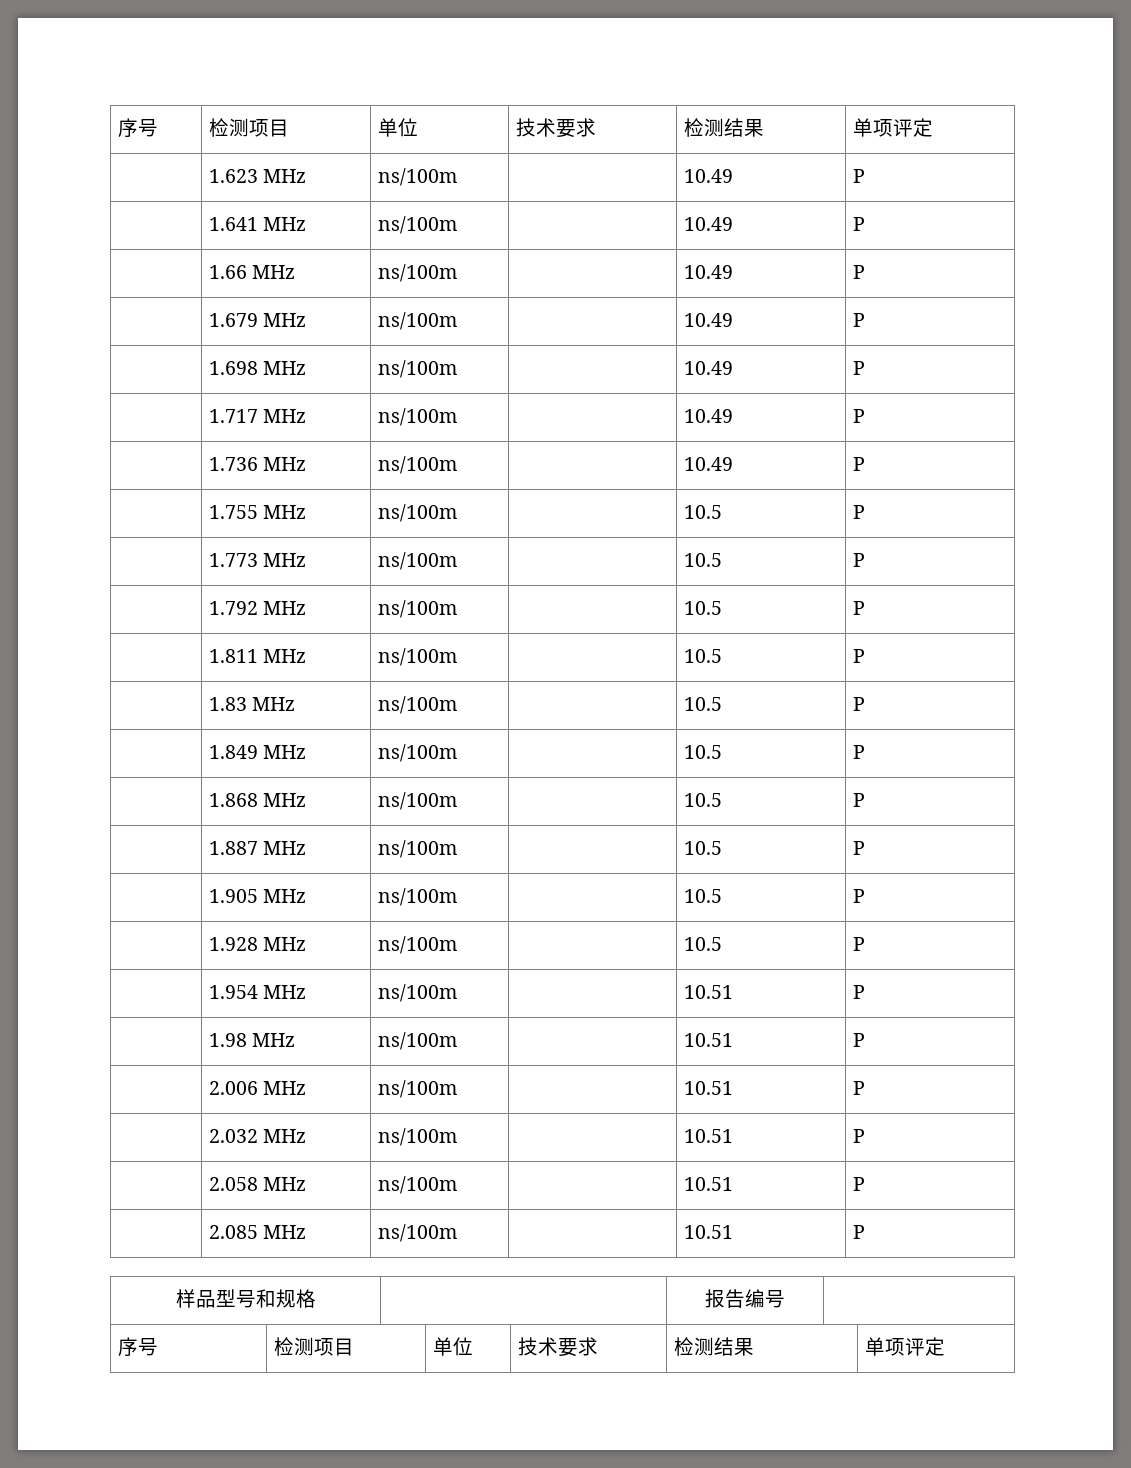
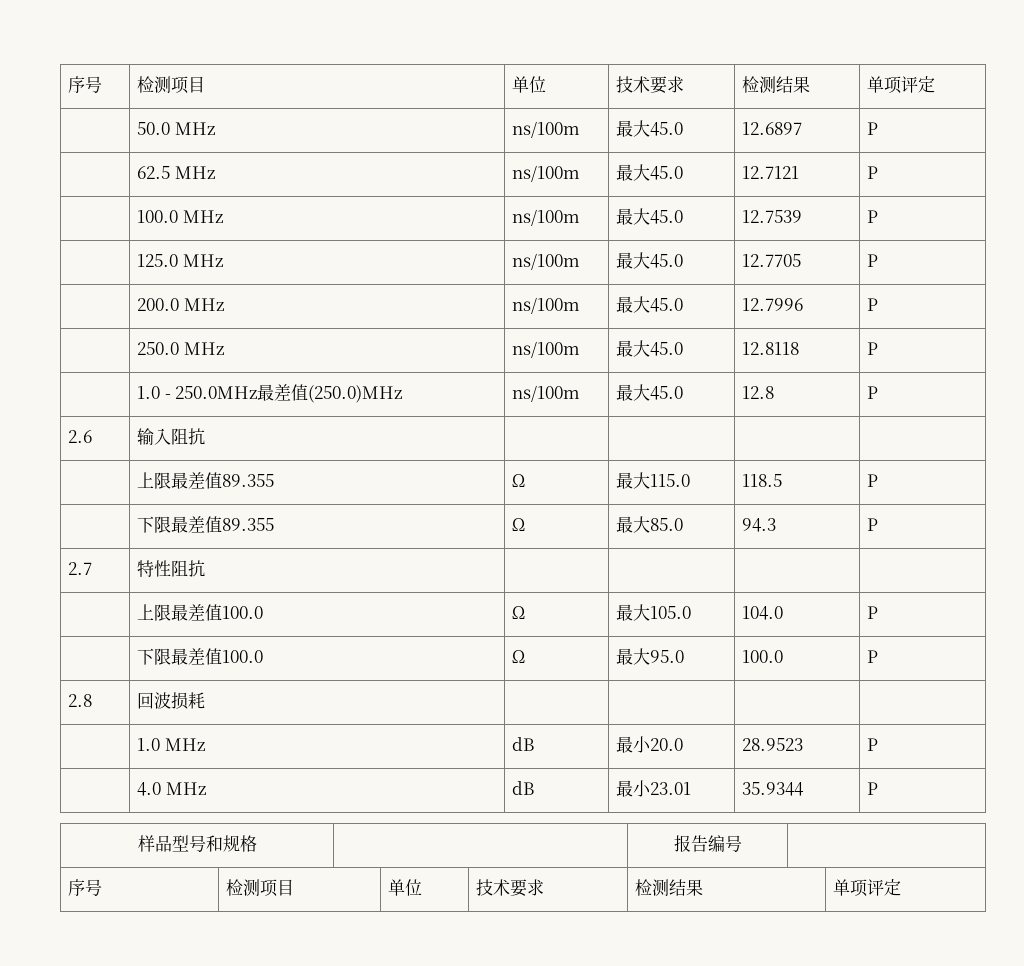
[209,169,307,183] [378,168,458,186] [684,169,734,183] [853,169,866,183] [209,217,307,231] [378,216,458,234] [684,217,734,231] [853,217,866,231] [209,265,296,279] [378,264,458,282] [684,265,734,279] [853,265,866,279] [209,313,307,327] [378,312,458,330] [684,313,734,327] [853,313,866,327] [209,361,307,375] [378,360,458,378] [684,361,734,375] [853,361,866,375] [209,409,307,423] [378,408,458,426] [684,409,734,423] [853,409,866,423] [209,457,307,471] [378,456,458,474] [684,457,734,471] [853,457,866,471] [209,505,307,519] [378,504,458,522] [684,505,723,519] [853,505,866,519] [209,553,307,567] [378,552,458,570] [684,553,723,567] [853,553,866,567] [209,601,307,615] [378,600,458,618] [684,601,723,615] [853,601,866,615] [209,649,307,663] [378,648,458,666] [684,649,723,663] [853,649,866,663] [209,697,296,711] [378,696,458,714] [684,697,723,711] [853,697,866,711] [209,745,307,759] [378,744,458,762] [684,745,723,759] [853,745,866,759] [209,793,307,807] [378,792,458,810] [684,793,723,807] [853,793,866,807] [209,841,307,855] [378,840,458,858] [684,841,723,855] [853,841,866,855] [209,889,307,903] [378,888,458,906] [684,889,723,903] [853,889,866,903] [209,937,307,951] [378,936,458,954] [684,937,723,951] [853,937,866,951] [209,985,307,999] [378,984,458,1002] [684,985,734,999] [853,985,866,999] [209,1033,296,1047] [378,1032,458,1050] [684,1033,734,1047] [853,1033,866,1047] [209,1081,307,1095] [378,1080,458,1098] [684,1081,734,1095] [853,1081,866,1095] [209,1129,307,1143] [378,1128,458,1146] [684,1129,734,1143] [853,1129,866,1143] [209,1177,307,1191] [378,1176,458,1194] [684,1177,734,1191] [853,1177,866,1191] [209,1225,307,1239] [378,1224,458,1242] [684,1225,734,1239] 1.623 MHz | ns/100m | | 10.49 | P // | 1.641 MHz | ns/100m | | 10.49 | P // | 1.66 MHz | ns/100m | | 10.49 | P // | 1.679 MHz | ns/100m | | 10.49 | P // | 1.698 MHz | ns/100m | | 10.49 | P // | 1.717 MHz | ns/100m | | 10.49 | P // | 1.736 MHz | ns/100m | | 10.49 | P // | 1.755 MHz | ns/100m | | 10.5 | P // | 1.773 MHz | ns/100m | | 10.5 | P // | 1.792 MHz | ns/100m | | 10.5 | P // | 1.811 MHz | ns/100m | | 10.5 | P // | 1.83 MHz | ns/100m | | 10.5 | P // | 1.849 MHz | ns/100m | | 10.5 | P // | 1.868 MHz | ns/100m | | 10.5 | P // | 1.887 MHz | ns/100m | | 10.5 | P // | 1.905 MHz | ns/100m | | 10.5 | P // | 1.928 MHz | ns/100m | | 10.5 | P // | 1.954 MHz | ns/100m | | 10.51 | P // | 1.98 MHz | ns/100m | | 10.51 | P // | 2.006 MHz | ns/100m | | 10.51 | P // | 2.032 MHz | ns/100m | | 10.51 | P // | 2.058 MHz | ns/100m | | 10.51 | P // | 2.085 MHz | ns/100m | | 10.51 -> [136,122,215,135] [511,121,580,138] [615,120,683,137] [741,122,802,135] [866,122,878,135] [136,166,215,179] [511,165,580,182] [615,164,683,181] [741,166,799,179] [866,166,878,179] [136,210,223,223] [511,209,580,226] [615,208,683,225] [741,210,802,223] [866,210,878,223] [136,254,223,267] [511,253,580,270] [615,252,683,269] [741,254,801,267] [866,254,878,267] [136,298,224,311] [511,297,580,314] [615,296,683,313] [741,298,803,311] [866,298,878,311] [136,342,224,355] [511,341,580,358] [615,340,683,357] [741,342,799,355] [866,342,878,355] [136,384,403,403] [511,385,580,402] [615,384,683,401] [741,386,774,399] [866,386,878,399] [67,430,92,443] [136,428,205,445] [136,472,274,489] [511,474,525,487] [615,472,690,489] [741,474,782,487] [866,474,878,487] [136,516,274,533] [511,518,525,531] [615,516,683,533] [741,518,776,532] [866,518,878,531] [67,562,92,575] [136,560,205,578] [136,604,263,621] [511,606,525,619] [615,604,691,621] [741,606,783,620] [866,606,878,619] [136,648,263,665] [511,650,525,663] [615,648,684,665] [741,650,783,663] [866,650,878,663] [67,694,92,707] [136,692,205,710] [136,738,205,751] [511,737,534,751] [615,736,683,753] [741,738,803,751] [866,738,878,751] [136,782,206,796] [511,781,534,795] [615,780,691,797] [741,782,804,796] 50.0 MHz | ns/100m | 最大45.0 | 12.6897 | P // | 62.5 MHz | ns/100m | 最大45.0 | 12.7121 | P // | 100.0 MHz | ns/100m | 最大45.0 | 12.7539 | P // | 125.0 MHz | ns/100m | 最大45.0 | 12.7705 | P // | 200.0 MHz | ns/100m | 最大45.0 | 12.7996 | P // | 250.0 MHz | ns/100m | 最大45.0 | 12.8118 | P // | 1.0 - 250.0MHz最差值(250.0)MHz | ns/100m | 最大45.0 | 12.8 | P // 2.6 | 输入阻抗 | | | | // | 上限最差值89.355 | Ω | 最大115.0 | 118.5 | P // | 下限最差值89.355 | Ω | 最大85.0 | 94.3 | P // 2.7 | 特性阻抗 | | | | // | 上限最差值100.0 | Ω | 最大105.0 | 104.0 | P // | 下限最差值100.0 | Ω | 最大95.0 | 100.0 | P // 2.8 | 回波损耗 | | | | // | 1.0 MHz | dB | 最小20.0 | 28.9523 | P // | 4.0 MHz | dB | 最小23.01 | 35.9344

